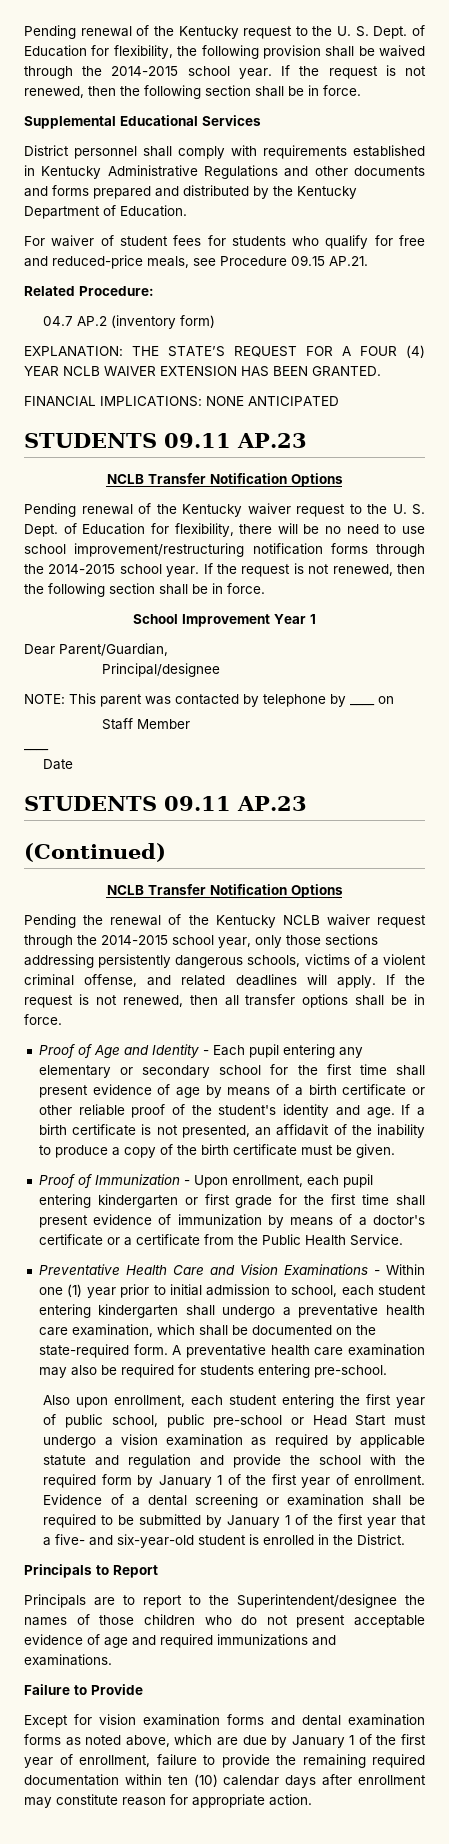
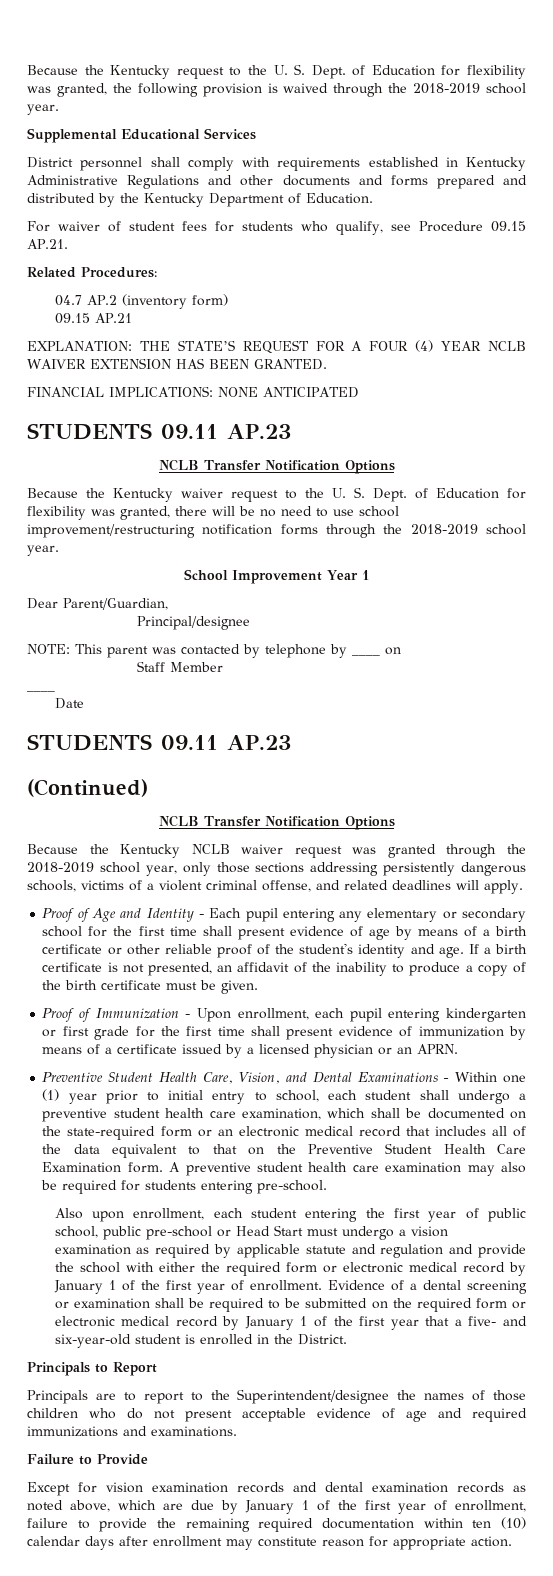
[24,25,150,39] Pending renewal of -> [27,65,78,75] Because
[113,45,173,59] flexibility, -> [466,65,526,79] [27,83,107,97] flexibility was granted,
[325,46,375,57] shall be -> [267,83,278,93] is
[111,65,427,79] [24,85,361,99] 2014-2015 school year. If the request is not renewed, then the following section shall be in force. -> [413,83,526,94] [27,104,59,115] 2018-2019 school year.
[325,235,426,249] [24,255,189,269] qualify for free and reduced-price meals, -> [336,221,384,235] qualify,
[79,286,154,296] Procedure: -> [81,267,157,278] Procedures:
(216, 321) none -> [54,313,132,324] // 09.15 AP.21
[24,503,151,517] Pending renewal of -> [27,488,78,498] Because
[174,523,234,537] flexibility, -> [27,506,170,520] flexibility was granted,
[48,563,425,577] [24,583,265,597] 2014-2015 school year. If the request is not renewed, then the following section shall be in force. -> [410,524,526,535] [27,545,59,556] 2018-2019 school year.
[24,914,182,928] Pending the renewal of -> [27,844,78,854] Because
[24,935,168,948] through the 2014-2015 -> [352,844,526,858] [27,862,94,873] was granted through the 2018-2019
[385,974,425,985] [24,994,425,1008] [24,1014,62,1025] If the request is not renewed, then all transfer options shall be in force. -> (523, 887) none
[373,1215,426,1225] [38,1234,403,1246] [38,1264,278,1275] doctor's certificate or a certificate from the Public Health Service. // Preventative Health Care and Vision -> [117,1044,459,1058] [42,1072,352,1084] certificate issued by a licensed physician or an APRN. // Preventive Student Health Care, Vision, and Dental
[206,1284,271,1296] admission -> [212,1092,246,1104] entry
[38,1304,179,1318] entering kindergarten -> (412, 1095) none
[298,1304,379,1318] preventative -> [42,1108,160,1122] preventive student
[133,1344,266,1358] form. A preventative -> [160,1126,527,1137] [42,1143,527,1158] [42,1162,303,1176] form or an electronic medical record that includes all of the data equivalent to that on the Preventive Student Health Care Examination form. A preventive student
[405,1455,426,1465] [43,1474,132,1488] the required form -> [158,1262,505,1276] either the required form or electronic medical record
(202, 1519) none -> [371,1298,526,1312] [54,1316,218,1327] on the required form or electronic medical record
[227,1714,264,1725] forms -> [237,1482,284,1493] records
[24,1734,61,1745] forms -> [457,1482,504,1493] records

